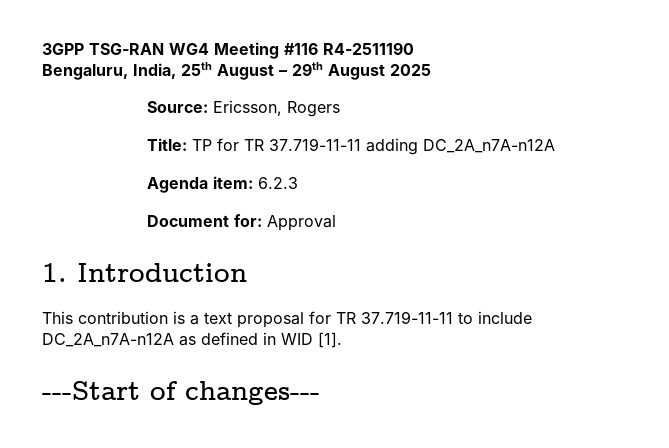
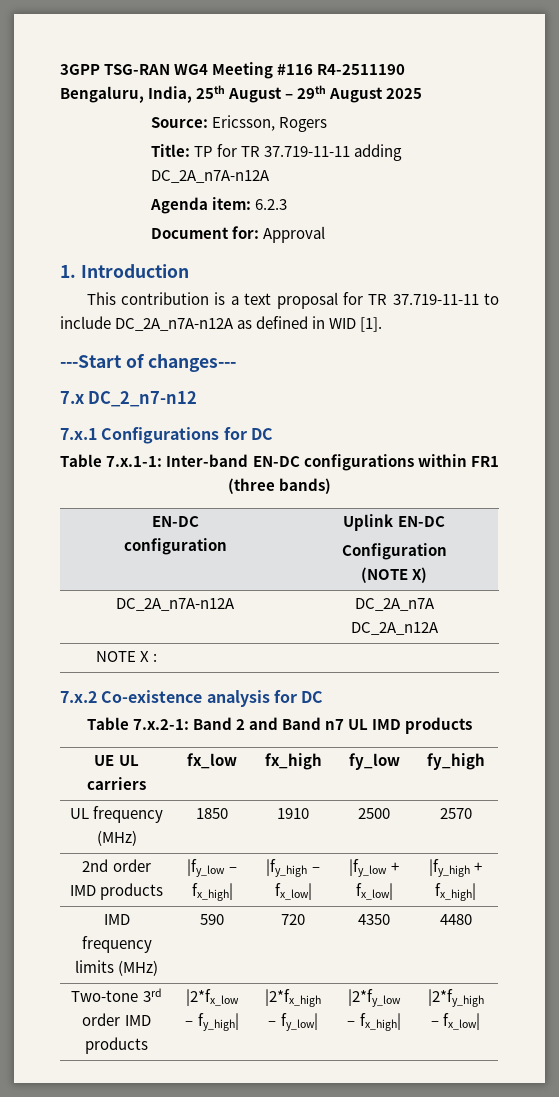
(320, 393) none -> [60,391,198,407] [60,427,273,444] [60,454,499,471] [227,478,332,494] [151,516,199,527] [123,538,227,555] [343,514,445,531] [341,543,447,560] [360,567,428,583] [116,598,235,611] [354,598,435,611] [350,622,439,635] [96,651,158,662] [60,690,324,707] [86,717,473,734] [94,755,139,766] [87,777,146,790] [187,753,237,769] [264,753,322,770] [348,753,400,770] [426,753,485,770] [69,806,164,823] [96,830,137,846] [196,808,228,819] [277,808,309,819] [358,808,390,819] [439,808,472,819] [82,859,151,872] [69,883,164,900] [187,859,237,877] [191,883,233,901] [266,859,320,877] [274,883,312,900] [349,859,399,877] [355,883,393,900] [428,859,483,877] [435,883,476,901] [103,914,130,925] [81,936,152,953] [74,960,159,976] [200,914,224,925] [281,914,305,925] [358,914,390,925] [439,914,472,925] [71,988,162,1002] [82,1013,151,1026] [85,1037,148,1054] [186,989,239,1006] [185,1013,239,1031] [265,989,321,1007] [268,1013,318,1031] [348,989,401,1007] [347,1013,401,1031] [427,989,484,1007] [430,1013,481,1030] // 7.x DC_2_n7-n12 // 7.x.1 Configurations for DC // Table 7.x.1-1: Inter-band EN-DC configurations within FR1 (three bands) // EN-DC // configuration | Uplink EN-DC // Configuration // (NOTE X) // DC_2A_n7A-n12A | DC_2A_n7A // DC_2A_n12A // NOTE X : // 7.x.2 Co-existence analysis for DC // Table 7.x.2-1: Band 2 and Band n7 UL IMD products // UE UL carriers | fx_low | fx_high | fy_low | fy_high // UL frequency (MHz) | 1850 | 1910 | 2500 | 2570 // 2nd order IMD products | |fy_low – fx_high| | |fy_high – fx_low| | |fy_low + fx_low| | |fy_high + fx_high| // IMD frequency limits (MHz) | 590 | 720 | 4350 | 4480 // Two-tone 3rd order IMD products | |2*fx_low – fy_high| | |2*fx_high – fy_low| | |2*fy_low – fx_high| | |2*fy_high – fx_low|

